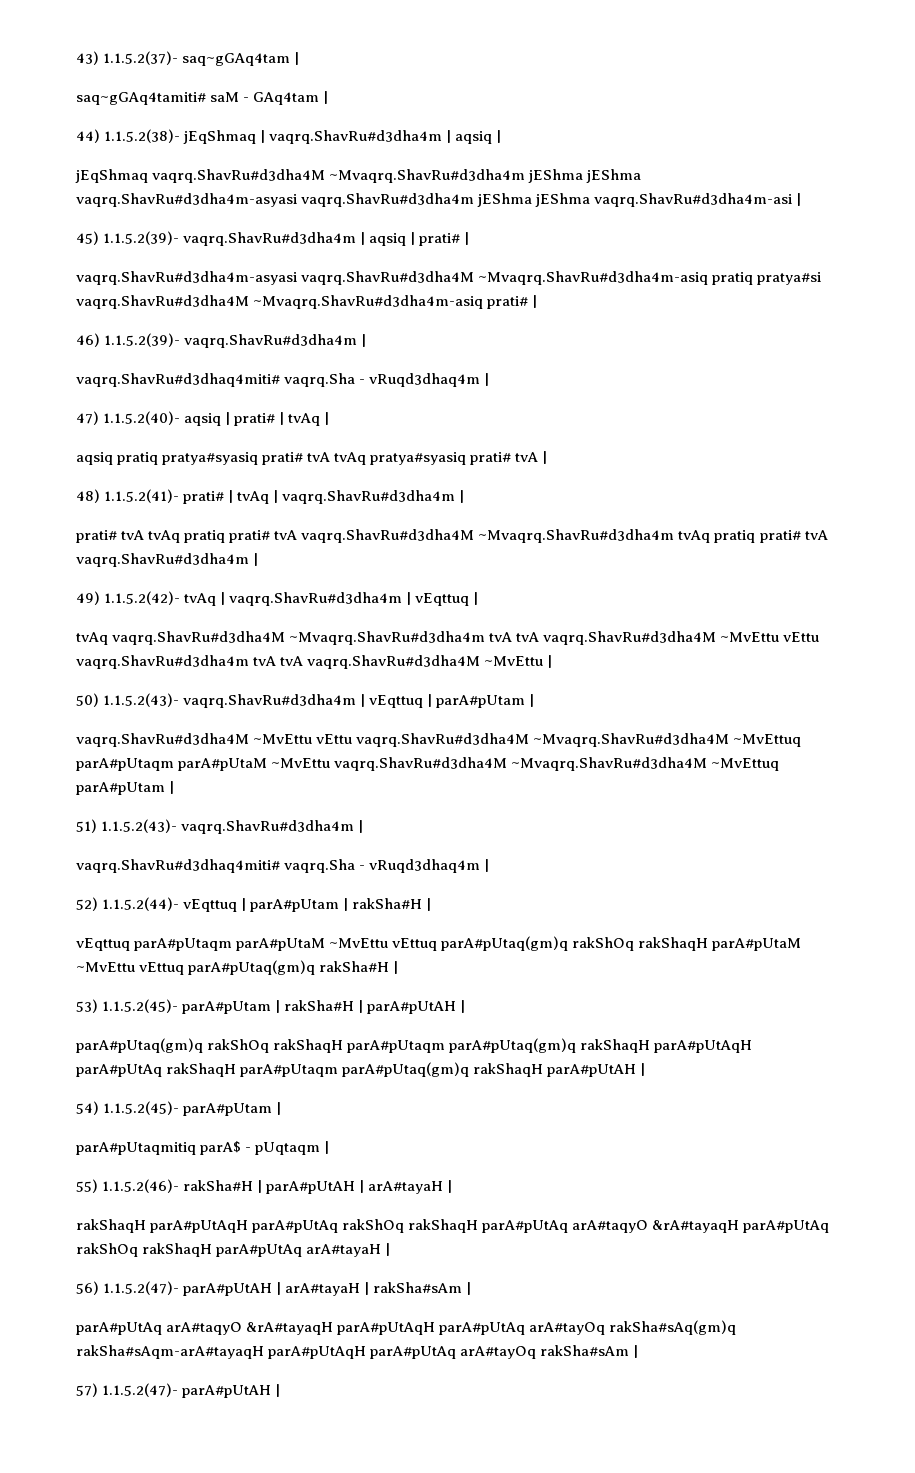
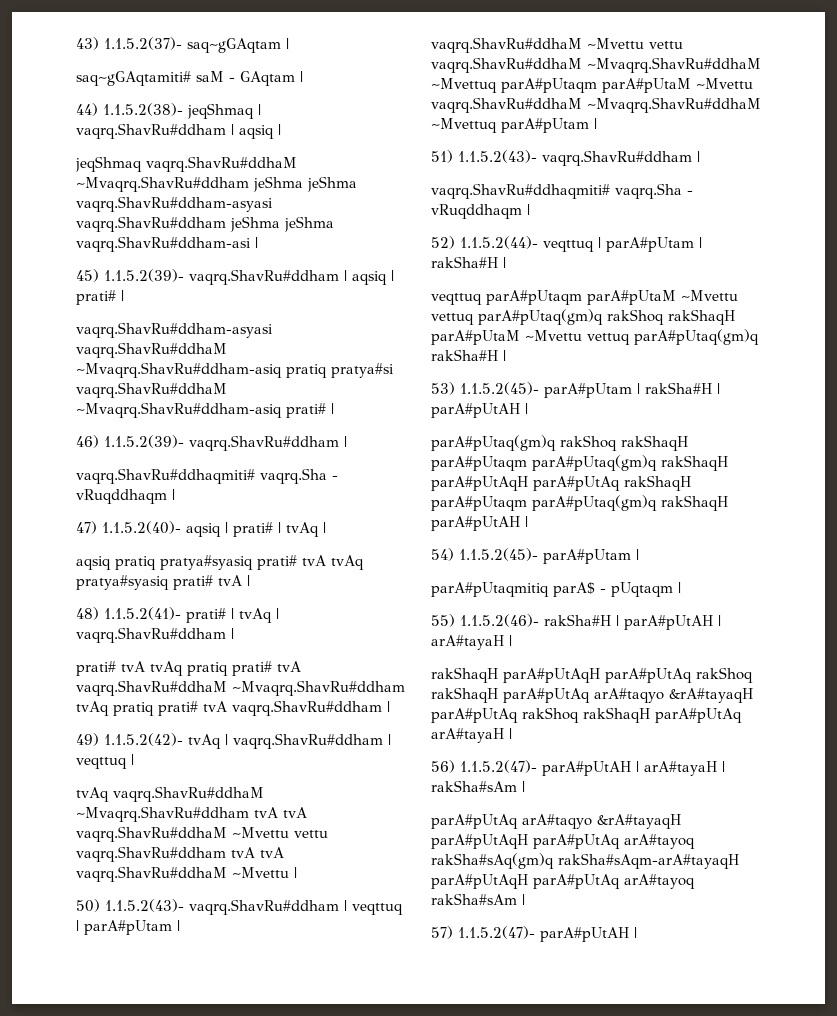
[182,52,300,66] [76,92,206,105] saq~gGAq4tam | // saq~gGAq4tamiti# -> [187,38,289,53] [76,71,191,86] saq~gGAqtam | // saq~gGAqtamiti#
[253,92,320,105] GAq4tam -> [240,71,295,86] GAqtam
[183,130,443,144] jEqShmaq | vaqrq.ShavRu#d3dha4m -> [187,103,261,119] [76,123,226,139] jeqShmaq | vaqrq.ShavRu#ddham
[75,169,642,183] [76,193,793,207] jEqShmaq vaqrq.ShavRu#d3dha4M ~Mvaqrq.ShavRu#d3dha4m jEShma jEShma vaqrq.ShavRu#d3dha4m-asyasi vaqrq.ShavRu#d3dha4m jEShma jEShma vaqrq.ShavRu#d3dha4m-asi -> [75,156,297,172] [76,176,357,192] [76,196,273,212] [76,216,334,232] [76,236,251,252] jeqShmaq vaqrq.ShavRu#ddhaM ~Mvaqrq.ShavRu#ddham jeShma jeShma vaqrq.ShavRu#ddham-asyasi vaqrq.ShavRu#ddham jeShma jeShma vaqrq.ShavRu#ddham-asi
[183,232,357,246] vaqrq.ShavRu#d3dha4m -> [189,269,339,285] vaqrq.ShavRu#ddham
[76,271,822,285] [76,295,484,309] vaqrq.ShavRu#d3dha4m-asyasi vaqrq.ShavRu#d3dha4M ~Mvaqrq.ShavRu#d3dha4m-asiq pratiq pratya#si vaqrq.ShavRu#d3dha4M ~Mvaqrq.ShavRu#d3dha4m-asiq -> [76,322,273,338] [76,342,227,358] [76,362,394,378] [76,382,227,398] [76,402,282,418] vaqrq.ShavRu#ddham-asyasi vaqrq.ShavRu#ddhaM ~Mvaqrq.ShavRu#ddham-asiq pratiq pratya#si vaqrq.ShavRu#ddhaM ~Mvaqrq.ShavRu#ddham-asiq
[184,334,367,348] [76,373,481,387] vaqrq.ShavRu#d3dha4m | // vaqrq.ShavRu#d3dhaq4miti# vaqrq.Sha - vRuqd3dhaq4m -> [189,435,347,451] [76,468,338,484] [76,489,167,504] vaqrq.ShavRu#ddham | // vaqrq.ShavRu#ddhaqmiti# vaqrq.Sha - vRuqddhaqm
[282,490,456,504] vaqrq.ShavRu#d3dha4m -> [76,627,226,643] vaqrq.ShavRu#ddham
[301,529,828,543] [76,553,249,567] vaqrq.ShavRu#d3dha4M ~Mvaqrq.ShavRu#d3dha4m tvAq pratiq prati# tvA vaqrq.ShavRu#d3dha4m -> [76,680,405,696] [76,700,382,716] vaqrq.ShavRu#ddhaM ~Mvaqrq.ShavRu#ddham tvAq pratiq prati# tvA vaqrq.ShavRu#ddham
[229,592,470,606] vaqrq.ShavRu#d3dha4m | vEqttuq -> [233,733,391,749] [76,757,127,769] vaqrq.ShavRu#ddham | veqttuq
[112,631,820,645] [76,655,544,669] vaqrq.ShavRu#d3dha4M ~Mvaqrq.ShavRu#d3dha4m tvA tvA vaqrq.ShavRu#d3dha4M ~MvEttu vEttu vaqrq.ShavRu#d3dha4m tvA tvA vaqrq.ShavRu#d3dha4M ~MvEttu -> [113,786,264,802] [76,806,307,822] [76,826,328,842] [76,846,284,862] [76,866,289,882] vaqrq.ShavRu#ddhaM ~Mvaqrq.ShavRu#ddham tvA tvA vaqrq.ShavRu#ddhaM ~Mvettu vettu vaqrq.ShavRu#ddham tvA tvA vaqrq.ShavRu#ddhaM ~Mvettu
[183,694,424,708] vaqrq.ShavRu#d3dha4m | vEqttuq -> [189,899,403,915] vaqrq.ShavRu#ddham | veqttuq
[76,733,802,747] [76,757,780,771] vaqrq.ShavRu#d3dha4M ~MvEttu vEttu vaqrq.ShavRu#d3dha4M ~Mvaqrq.ShavRu#d3dha4M ~MvEttuq parA#pUtaqm parA#pUtaM ~MvEttu vaqrq.ShavRu#d3dha4M ~Mvaqrq.ShavRu#d3dha4M ~MvEttuq -> [431,37,683,53] [431,57,761,73] [431,78,753,93] [431,97,761,113] [431,118,497,133] vaqrq.ShavRu#ddhaM ~Mvettu vettu vaqrq.ShavRu#ddhaM ~Mvaqrq.ShavRu#ddhaM ~Mvettuq parA#pUtaqm parA#pUtaM ~Mvettu vaqrq.ShavRu#ddhaM ~Mvaqrq.ShavRu#ddhaM ~Mvettuq
[181,820,364,834] [76,859,481,873] vaqrq.ShavRu#d3dha4m | // vaqrq.ShavRu#d3dhaq4miti# vaqrq.Sha - vRuqd3dhaq4m -> [542,150,700,166] [431,183,693,199] [431,204,522,219] vaqrq.ShavRu#ddham | // vaqrq.ShavRu#ddhaqmiti# vaqrq.Sha - vRuqddhaqm
[183,899,238,912] vEqttuq -> [543,240,594,252] veqttuq
[76,936,802,951] [76,962,185,975] vEqttuq parA#pUtaqm parA#pUtaM ~MvEttu vEttuq parA#pUtaq(gm)q rakShOq rakShaqH parA#pUtaM ~MvEttu vEttuq -> [431,290,738,305] [431,309,735,325] [431,330,630,345] veqttuq parA#pUtaqm parA#pUtaM ~Mvettu vettuq parA#pUtaq(gm)q rakShoq rakShaqH parA#pUtaM ~Mvettu vettuq
[207,1039,270,1053] rakShOq -> [560,435,617,451] rakShoq
[342,1219,649,1233] rakShOq rakShaqH parA#pUtAq arA#taqyO -> [696,667,753,683] [431,687,664,703] rakShoq rakShaqH parA#pUtAq arA#taqyo
[76,1243,138,1257] rakShOq -> [522,707,579,723] rakShoq
[166,1322,243,1335] arA#taqyO -> [522,814,592,829] arA#taqyo
[529,1322,606,1335] arA#tayOq -> [624,834,695,849] arA#tayoq
[460,1346,537,1359] arA#tayOq -> [624,874,695,889] arA#tayoq

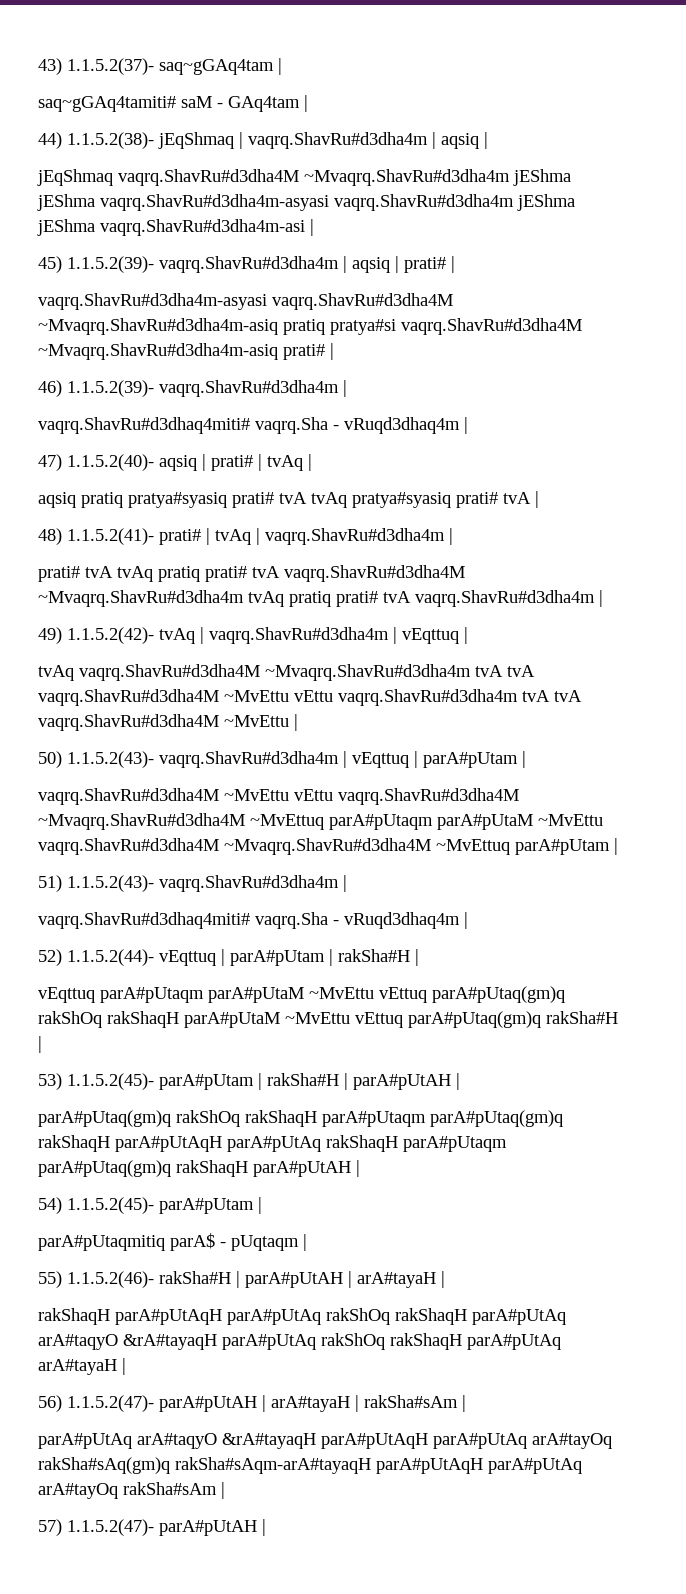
[187,38,289,53] [76,71,191,86] saq~gGAqtam | // saq~gGAqtamiti# -> [159,58,282,75] [38,96,176,112] saq~gGAq4tam | // saq~gGAq4tamiti#
[240,71,295,86] GAqtam -> [228,96,300,112] GAq4tam
[187,103,261,119] [76,123,226,139] jeqShmaq | vaqrq.ShavRu#ddham -> [158,132,428,149] jEqShmaq | vaqrq.ShavRu#d3dha4m
[75,156,297,172] [76,176,357,192] [76,196,273,212] [76,216,334,232] [76,236,251,252] jeqShmaq vaqrq.ShavRu#ddhaM ~Mvaqrq.ShavRu#ddham jeShma jeShma vaqrq.ShavRu#ddham-asyasi vaqrq.ShavRu#ddham jeShma jeShma vaqrq.ShavRu#ddham-asi -> [37,169,571,186] [37,194,575,211] [37,219,305,236] jEqShmaq vaqrq.ShavRu#d3dha4M ~Mvaqrq.ShavRu#d3dha4m jEShma jEShma vaqrq.ShavRu#d3dha4m-asyasi vaqrq.ShavRu#d3dha4m jEShma jEShma vaqrq.ShavRu#d3dha4m-asi
[189,269,339,285] vaqrq.ShavRu#ddham -> [159,256,339,273] vaqrq.ShavRu#d3dha4m
[76,322,273,338] [76,342,227,358] [76,362,394,378] [76,382,227,398] [76,402,282,418] vaqrq.ShavRu#ddham-asyasi vaqrq.ShavRu#ddhaM ~Mvaqrq.ShavRu#ddham-asiq pratiq pratya#si vaqrq.ShavRu#ddhaM ~Mvaqrq.ShavRu#ddham-asiq -> [38,293,453,310] [38,318,582,335] [38,343,278,360] vaqrq.ShavRu#d3dha4m-asyasi vaqrq.ShavRu#d3dha4M ~Mvaqrq.ShavRu#d3dha4m-asiq pratiq pratya#si vaqrq.ShavRu#d3dha4M ~Mvaqrq.ShavRu#d3dha4m-asiq
[189,435,347,451] [76,468,338,484] [76,489,167,504] vaqrq.ShavRu#ddham | // vaqrq.ShavRu#ddhaqmiti# vaqrq.Sha - vRuqddhaqm -> [159,380,347,397] [38,417,460,434] vaqrq.ShavRu#d3dha4m | // vaqrq.ShavRu#d3dhaq4miti# vaqrq.Sha - vRuqd3dhaq4m
[76,627,226,643] vaqrq.ShavRu#ddham -> [265,528,445,545] vaqrq.ShavRu#d3dha4m
[76,680,405,696] [76,700,382,716] vaqrq.ShavRu#ddhaM ~Mvaqrq.ShavRu#ddham tvAq pratiq prati# tvA vaqrq.ShavRu#ddham -> [284,565,465,582] [38,590,595,607] vaqrq.ShavRu#d3dha4M ~Mvaqrq.ShavRu#d3dha4m tvAq pratiq prati# tvA vaqrq.ShavRu#d3dha4m
[233,733,391,749] [76,757,127,769] vaqrq.ShavRu#ddham | veqttuq -> [209,627,459,644] vaqrq.ShavRu#d3dha4m | vEqttuq
[113,786,264,802] [76,806,307,822] [76,826,328,842] [76,846,284,862] [76,866,289,882] vaqrq.ShavRu#ddhaM ~Mvaqrq.ShavRu#ddham tvA tvA vaqrq.ShavRu#ddhaM ~Mvettu vettu vaqrq.ShavRu#ddham tvA tvA vaqrq.ShavRu#ddhaM ~Mvettu -> [79,664,535,681] [38,689,582,706] [38,714,289,731] vaqrq.ShavRu#d3dha4M ~Mvaqrq.ShavRu#d3dha4m tvA tvA vaqrq.ShavRu#d3dha4M ~MvEttu vEttu vaqrq.ShavRu#d3dha4m tvA tvA vaqrq.ShavRu#d3dha4M ~MvEttu
[189,899,403,915] vaqrq.ShavRu#ddham | veqttuq -> [159,751,409,768] vaqrq.ShavRu#d3dha4m | vEqttuq
[431,37,683,53] [431,57,761,73] [431,78,753,93] [431,97,761,113] [431,118,497,133] vaqrq.ShavRu#ddhaM ~Mvettu vettu vaqrq.ShavRu#ddhaM ~Mvaqrq.ShavRu#ddhaM ~Mvettuq parA#pUtaqm parA#pUtaM ~Mvettu vaqrq.ShavRu#ddhaM ~Mvaqrq.ShavRu#ddhaM ~Mvettuq -> [38,788,519,805] [38,813,603,830] [38,838,510,855] vaqrq.ShavRu#d3dha4M ~MvEttu vEttu vaqrq.ShavRu#d3dha4M ~Mvaqrq.ShavRu#d3dha4M ~MvEttuq parA#pUtaqm parA#pUtaM ~MvEttu vaqrq.ShavRu#d3dha4M ~Mvaqrq.ShavRu#d3dha4M ~MvEttuq
[542,150,700,166] [431,183,693,199] [431,204,522,219] vaqrq.ShavRu#ddham | // vaqrq.ShavRu#ddhaqmiti# vaqrq.Sha - vRuqddhaqm -> [159,875,347,892] [38,912,460,929] vaqrq.ShavRu#d3dha4m | // vaqrq.ShavRu#d3dhaq4miti# vaqrq.Sha - vRuqd3dhaq4m
[543,240,594,252] veqttuq -> [159,950,216,966] vEqttuq
[431,290,738,305] [431,309,735,325] [431,330,630,345] veqttuq parA#pUtaqm parA#pUtaM ~Mvettu vettuq parA#pUtaq(gm)q rakShoq rakShaqH parA#pUtaM ~Mvettu vettuq -> [38,986,565,1003] [38,1011,403,1028] vEqttuq parA#pUtaqm parA#pUtaM ~MvEttu vEttuq parA#pUtaq(gm)q rakShOq rakShaqH parA#pUtaM ~MvEttu vEttuq
[560,435,617,451] rakShoq -> [176,1110,240,1127] rakShOq
[696,667,753,683] [431,687,664,703] rakShoq rakShaqH parA#pUtAq arA#taqyo -> [326,1308,566,1325] [38,1334,118,1350] rakShOq rakShaqH parA#pUtAq arA#taqyO
[522,707,579,723] rakShoq -> [321,1333,385,1350] rakShOq
[522,814,592,829] arA#taqyo -> [137,1433,217,1449] arA#taqyO
[624,834,695,849] arA#tayoq -> [532,1433,612,1449] arA#tayOq
[624,874,695,889] arA#tayoq -> [38,1483,118,1499] arA#tayOq

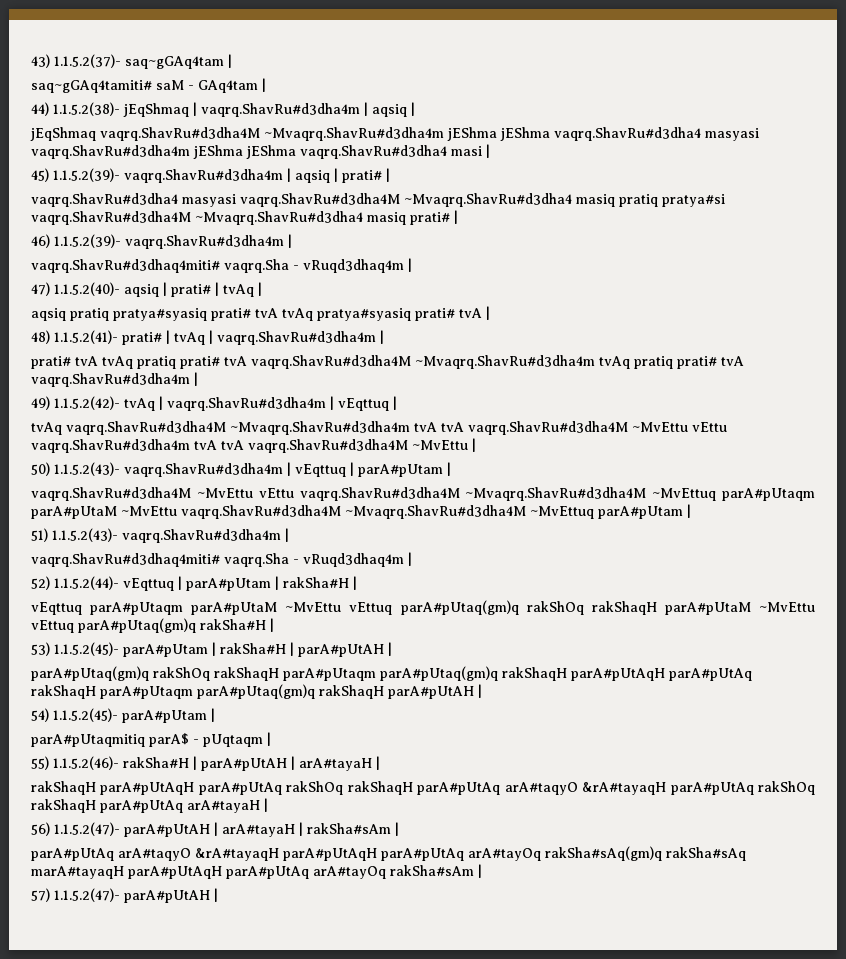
[100,194,329,211] vaqrq.ShavRu#d3dha4m-asyasi -> [554,127,759,141] vaqrq.ShavRu#d3dha4 masyasi
[100,219,305,236] vaqrq.ShavRu#d3dha4m-asi -> [300,145,482,159] vaqrq.ShavRu#d3dha4 masi
[38,293,453,310] [38,318,278,335] vaqrq.ShavRu#d3dha4m-asyasi vaqrq.ShavRu#d3dha4M ~Mvaqrq.ShavRu#d3dha4m-asiq -> [31,193,615,207] vaqrq.ShavRu#d3dha4 masyasi vaqrq.ShavRu#d3dha4M ~Mvaqrq.ShavRu#d3dha4 masiq
[38,343,278,360] ~Mvaqrq.ShavRu#d3dha4m-asiq -> [195,211,406,225] ~Mvaqrq.ShavRu#d3dha4 masiq
[175,1457,371,1474] rakSha#sAqm-arA#tayaqH -> [666,847,746,861] [31,866,124,879] rakSha#sAq marA#tayaqH

